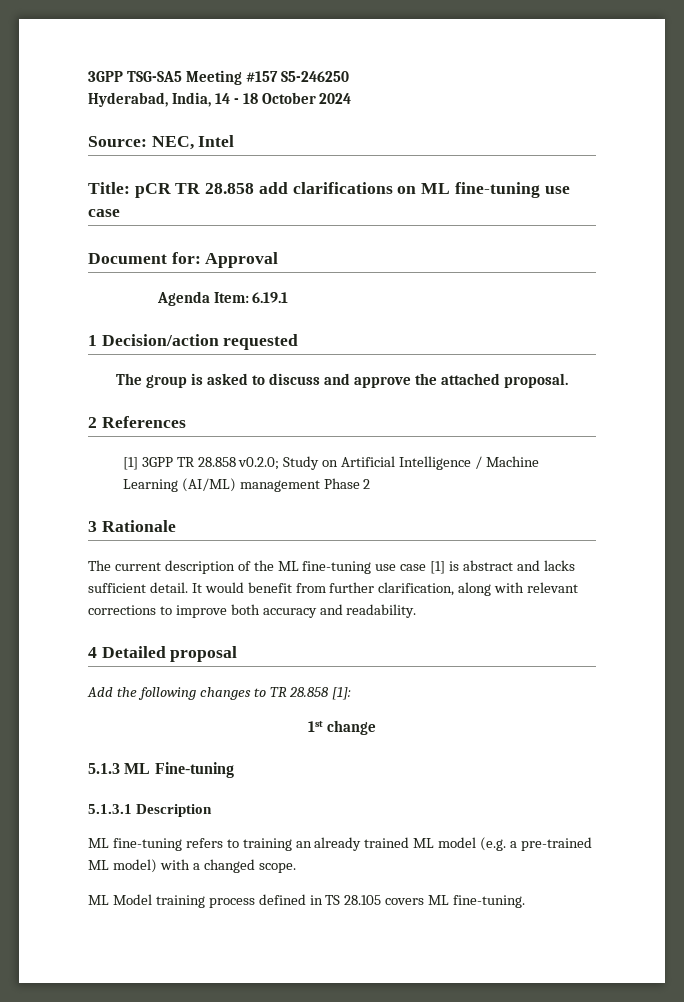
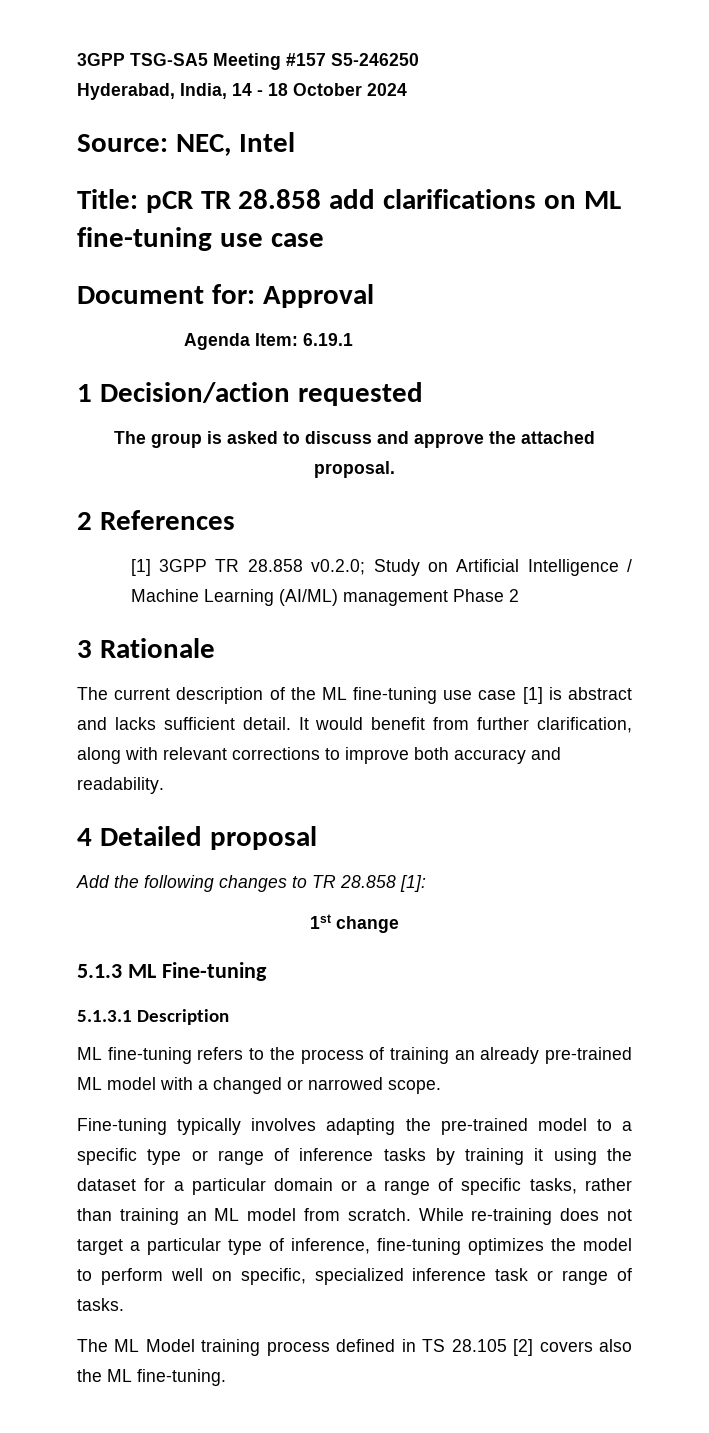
(239, 843) none -> [269,1047,385,1064] the process of
[364,837,592,851] [88,859,157,873] trained ML model (e.g. a pre-trained ML model) -> [545,1047,632,1064] [77,1077,156,1090] pre-trained ML model
(255, 866) none -> [287,1077,383,1090] or narrowed
(296, 868) none -> [77,1118,632,1135] [77,1148,632,1165] [77,1178,632,1195] [77,1208,632,1225] [77,1238,632,1255] [77,1268,632,1285] [77,1298,124,1311] [77,1339,108,1352] Fine-tuning typically involves adapting the pre-trained model to a specific type or range of inference tasks by training it using the dataset for a particular domain or a range of specific tasks, rather than training an ML model from scratch. While re-training does not target a particular type of inference, fine-tuning optimizes the model to perform well on specific, specialized inference task or range of tasks. // The
[385,898,425,905] covers -> [513,1339,632,1356] [77,1369,102,1382] [2] covers also the

